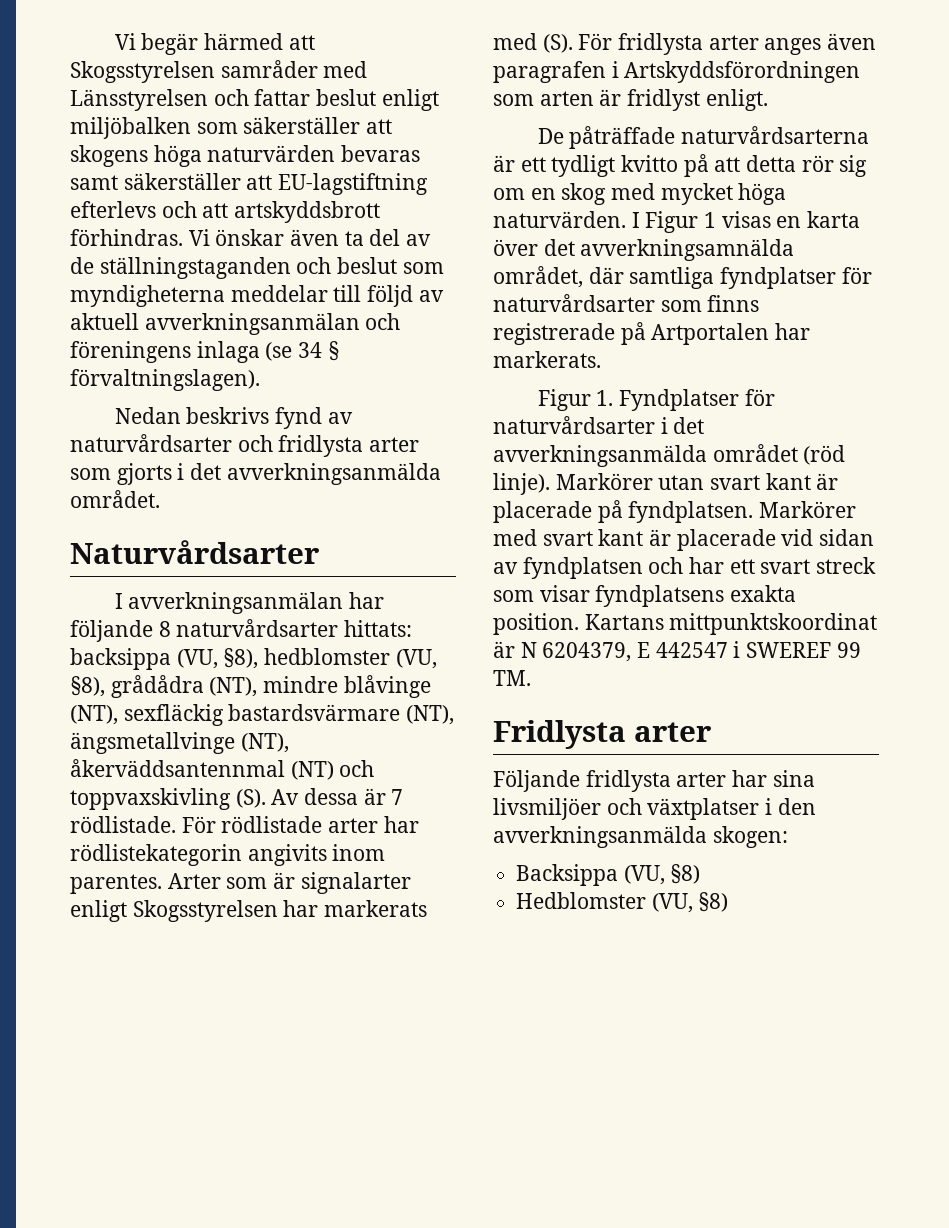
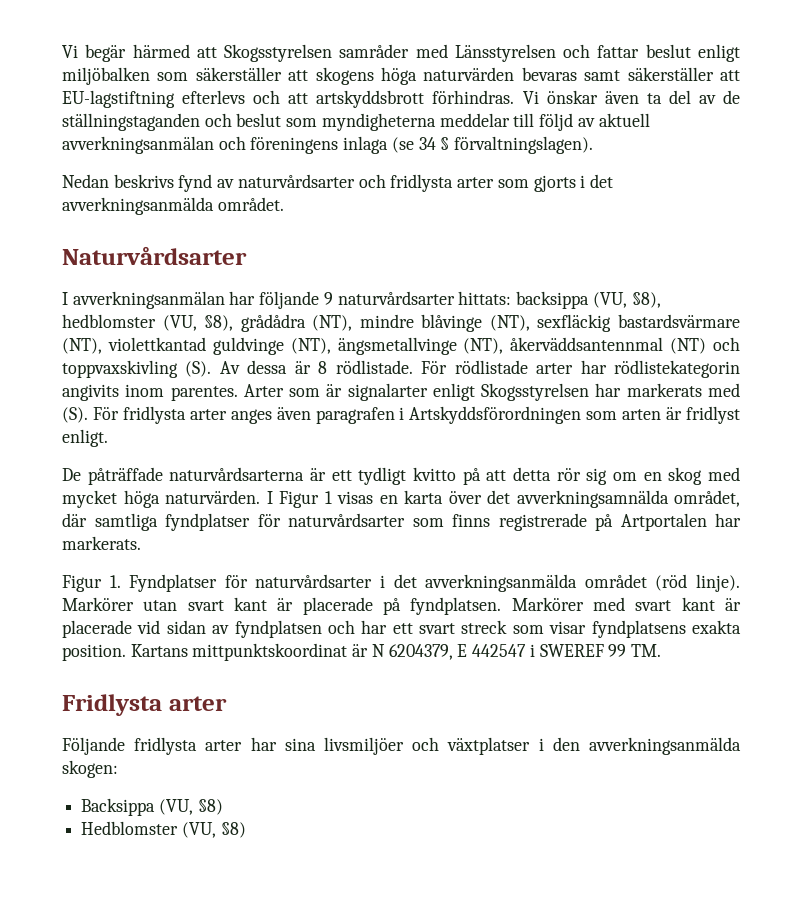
[158,621,171,637] 8 -> [323,292,333,305] 9
(455, 715) none -> [107,337,331,355] violettkantad guldvinge (NT),
[391,789,404,805] 7 -> [318,361,328,374] 8

